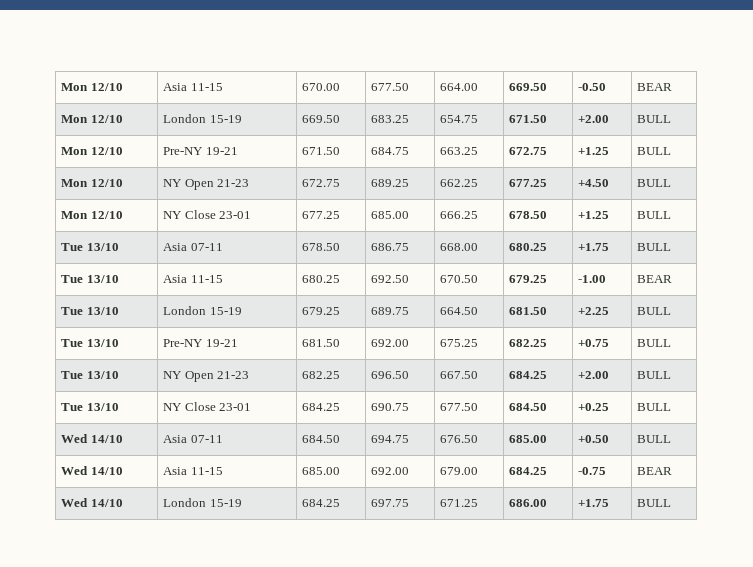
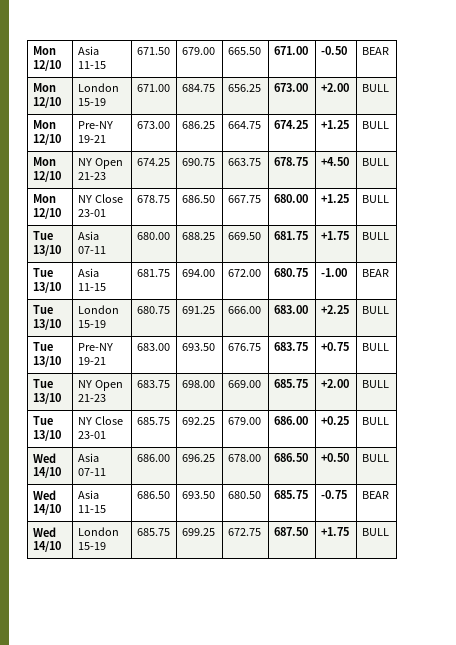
[302,83,341,91] [371,83,410,91] [440,83,479,91] [509,83,548,91] 670.00 | 677.50 | 664.00 | 669.50 -> [136,47,170,55] [181,47,215,55] [227,47,261,55] [273,46,308,55] 671.50 | 679.00 | 665.50 | 671.00
[302,115,341,123] [371,115,410,123] [440,115,479,123] [509,115,548,123] 669.50 | 683.25 | 654.75 | 671.50 -> [136,84,170,92] [181,84,215,92] [227,84,261,92] [273,83,308,92] 671.00 | 684.75 | 656.25 | 673.00
[302,147,341,155] [371,147,410,155] [440,147,479,155] [509,147,548,155] 671.50 | 684.75 | 663.25 | 672.75 -> [136,121,170,129] [181,121,215,129] [227,121,261,129] [273,120,308,129] 673.00 | 686.25 | 664.75 | 674.25
[302,179,341,187] [371,179,410,187] [440,179,479,187] [509,179,548,187] 672.75 | 689.25 | 662.25 | 677.25 -> [136,158,170,166] [181,158,215,166] [227,158,261,166] [273,157,308,166] 674.25 | 690.75 | 663.75 | 678.75
[302,211,341,219] [371,211,410,219] [440,211,479,219] [509,211,548,219] 677.25 | 685.00 | 666.25 | 678.50 -> [136,195,170,203] [181,195,215,203] [227,195,261,203] [273,194,308,203] 678.75 | 686.50 | 667.75 | 680.00
[302,243,341,251] [371,243,410,251] [440,243,479,251] [509,243,548,251] 678.50 | 686.75 | 668.00 | 680.25 -> [136,232,170,240] [181,232,215,240] [227,232,261,240] [273,231,308,240] 680.00 | 688.25 | 669.50 | 681.75
[302,275,341,283] [371,275,410,283] [440,275,479,283] [509,275,548,283] 680.25 | 692.50 | 670.50 | 679.25 -> [136,269,170,277] [181,269,215,277] [227,269,261,277] [273,268,308,277] 681.75 | 694.00 | 672.00 | 680.75
[302,307,341,315] [371,307,410,315] [440,307,479,315] [509,307,548,315] 679.25 | 689.75 | 664.50 | 681.50 -> [136,306,170,314] [181,306,215,314] [227,306,261,314] [273,305,308,314] 680.75 | 691.25 | 666.00 | 683.00
[302,339,341,347] [371,339,410,347] [440,339,479,347] [509,339,548,347] 681.50 | 692.00 | 675.25 | 682.25 -> [136,343,170,351] [181,343,215,351] [227,343,261,351] [273,342,308,351] 683.00 | 693.50 | 676.75 | 683.75
[302,371,341,379] [371,371,410,379] [440,371,479,379] [509,371,548,379] 682.25 | 696.50 | 667.50 | 684.25 -> [136,380,170,388] [181,380,215,388] [227,380,261,388] [273,379,308,388] 683.75 | 698.00 | 669.00 | 685.75
[302,403,341,411] [371,403,410,411] [440,403,479,411] [509,403,548,411] 684.25 | 690.75 | 677.50 | 684.50 -> [136,417,170,425] [181,417,215,425] [227,417,261,425] [273,416,308,425] 685.75 | 692.25 | 679.00 | 686.00
[302,435,341,443] [371,435,410,443] [440,435,479,443] [509,435,548,443] 684.50 | 694.75 | 676.50 | 685.00 -> [136,454,170,462] [181,454,215,462] [227,454,261,462] [273,453,308,462] 686.00 | 696.25 | 678.00 | 686.50
[302,467,341,475] [371,467,410,475] [440,467,479,475] [509,467,548,475] 685.00 | 692.00 | 679.00 | 684.25 -> [136,491,170,499] [181,491,215,499] [227,491,261,499] [273,490,308,499] 686.50 | 693.50 | 680.50 | 685.75
[302,499,341,507] [371,499,410,507] [440,499,479,507] [509,499,548,507] 684.25 | 697.75 | 671.25 | 686.00 -> [136,528,170,536] [181,528,215,536] [227,528,261,536] [273,527,308,536] 685.75 | 699.25 | 672.75 | 687.50

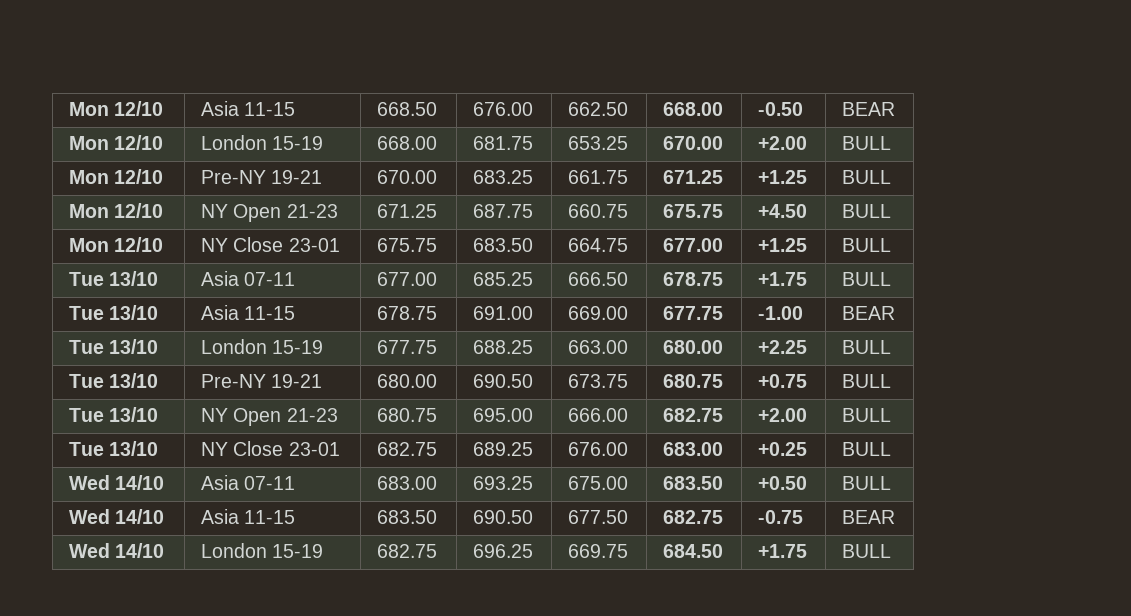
[136,47,170,55] [181,47,215,55] [227,47,261,55] [273,46,308,55] 671.50 | 679.00 | 665.50 | 671.00 -> [377,102,438,116] [473,102,534,116] [568,102,629,116] [663,102,724,116] 668.50 | 676.00 | 662.50 | 668.00
[136,84,170,92] [181,84,215,92] [227,84,261,92] [273,83,308,92] 671.00 | 684.75 | 656.25 | 673.00 -> [377,136,438,150] [473,136,534,150] [568,136,629,150] [663,136,724,150] 668.00 | 681.75 | 653.25 | 670.00
[136,121,170,129] [181,121,215,129] [227,121,261,129] [273,120,308,129] 673.00 | 686.25 | 664.75 | 674.25 -> [377,170,438,184] [473,170,534,184] [568,170,629,184] [663,170,724,184] 670.00 | 683.25 | 661.75 | 671.25
[136,158,170,166] [181,158,215,166] [227,158,261,166] [273,157,308,166] 674.25 | 690.75 | 663.75 | 678.75 -> [377,204,438,218] [473,204,534,218] [568,204,629,218] [663,204,724,218] 671.25 | 687.75 | 660.75 | 675.75
[136,195,170,203] [181,195,215,203] [227,195,261,203] [273,194,308,203] 678.75 | 686.50 | 667.75 | 680.00 -> [377,238,438,252] [473,238,534,252] [568,238,629,252] [663,238,724,252] 675.75 | 683.50 | 664.75 | 677.00
[136,232,170,240] [181,232,215,240] [227,232,261,240] [273,231,308,240] 680.00 | 688.25 | 669.50 | 681.75 -> [377,272,438,286] [473,272,534,286] [568,272,629,286] [663,272,724,286] 677.00 | 685.25 | 666.50 | 678.75
[136,269,170,277] [181,269,215,277] [227,269,261,277] [273,268,308,277] 681.75 | 694.00 | 672.00 | 680.75 -> [377,306,438,320] [473,306,534,320] [568,306,629,320] [663,306,724,320] 678.75 | 691.00 | 669.00 | 677.75
[136,306,170,314] [181,306,215,314] [227,306,261,314] [273,305,308,314] 680.75 | 691.25 | 666.00 | 683.00 -> [377,340,438,354] [473,340,534,354] [568,340,629,354] [663,340,724,354] 677.75 | 688.25 | 663.00 | 680.00
[136,343,170,351] [181,343,215,351] [227,343,261,351] [273,342,308,351] 683.00 | 693.50 | 676.75 | 683.75 -> [377,374,438,388] [473,374,534,388] [568,374,629,388] [663,374,724,388] 680.00 | 690.50 | 673.75 | 680.75
[136,380,170,388] [181,380,215,388] [227,380,261,388] [273,379,308,388] 683.75 | 698.00 | 669.00 | 685.75 -> [377,408,438,422] [473,408,534,422] [568,408,629,422] [663,408,724,422] 680.75 | 695.00 | 666.00 | 682.75
[136,417,170,425] [181,417,215,425] [227,417,261,425] [273,416,308,425] 685.75 | 692.25 | 679.00 | 686.00 -> [377,442,438,456] [473,442,534,456] [568,442,629,456] [663,442,724,456] 682.75 | 689.25 | 676.00 | 683.00
[136,454,170,462] [181,454,215,462] [227,454,261,462] [273,453,308,462] 686.00 | 696.25 | 678.00 | 686.50 -> [377,476,438,490] [473,476,534,490] [568,476,629,490] [663,476,724,490] 683.00 | 693.25 | 675.00 | 683.50
[136,491,170,499] [181,491,215,499] [227,491,261,499] [273,490,308,499] 686.50 | 693.50 | 680.50 | 685.75 -> [377,510,438,524] [473,510,534,524] [568,510,629,524] [663,510,724,524] 683.50 | 690.50 | 677.50 | 682.75
[136,528,170,536] [181,528,215,536] [227,528,261,536] [273,527,308,536] 685.75 | 699.25 | 672.75 | 687.50 -> [377,544,438,558] [473,544,534,558] [568,544,629,558] [663,544,724,558] 682.75 | 696.25 | 669.75 | 684.50

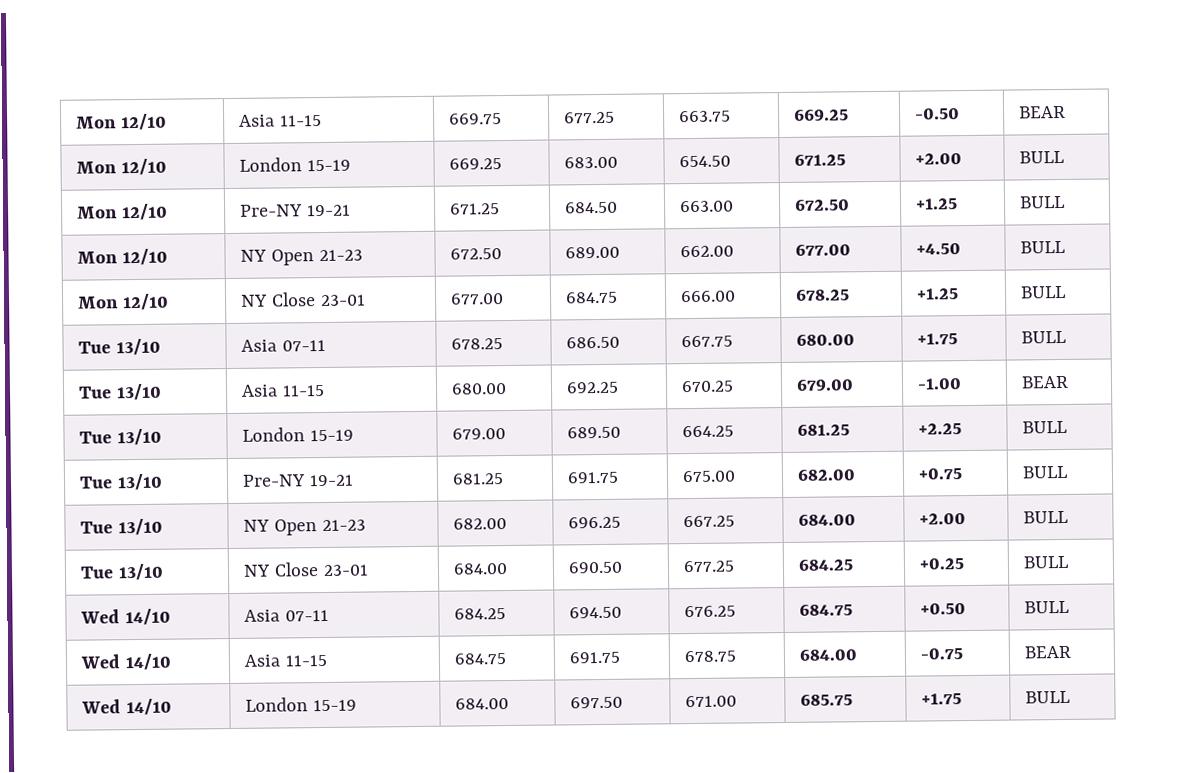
[377,102,438,116] [473,102,534,116] [568,102,629,116] [663,102,724,116] 668.50 | 676.00 | 662.50 | 668.00 -> [449,113,503,125] [564,111,616,124] [679,110,732,123] [794,109,850,121] 669.75 | 677.25 | 663.75 | 669.25
[377,136,438,150] [473,136,534,150] [568,136,629,150] [663,136,724,150] 668.00 | 681.75 | 653.25 | 670.00 -> [449,158,503,170] [564,156,619,169] [679,155,732,168] [794,154,847,166] 669.25 | 683.00 | 654.50 | 671.25
[377,170,438,184] [473,170,534,184] [568,170,629,184] [663,170,724,184] 670.00 | 683.25 | 661.75 | 671.25 -> [450,203,501,215] [565,201,619,214] [679,200,735,213] [794,199,851,211] 671.25 | 684.50 | 663.00 | 672.50
[377,204,438,218] [473,204,534,218] [568,204,629,218] [663,204,724,218] 671.25 | 687.75 | 660.75 | 675.75 -> [450,248,503,260] [565,246,621,259] [680,245,735,258] [795,244,852,256] 672.50 | 689.00 | 662.00 | 677.00
[377,238,438,252] [473,238,534,252] [568,238,629,252] [663,238,724,252] 675.75 | 683.50 | 664.75 | 677.00 -> [450,293,505,305] [565,291,619,304] [680,290,737,303] [795,289,851,301] 677.00 | 684.75 | 666.00 | 678.25
[377,272,438,286] [473,272,534,286] [568,272,629,286] [663,272,724,286] 677.00 | 685.25 | 666.50 | 678.75 -> [451,338,504,350] [566,336,621,349] [681,335,734,348] [796,334,856,346] 678.25 | 686.50 | 667.75 | 680.00
[377,306,438,320] [473,306,534,320] [568,306,629,320] [663,306,724,320] 678.75 | 691.00 | 669.00 | 677.75 -> [451,383,508,395] [566,381,620,394] [681,380,735,393] [796,379,855,391] 680.00 | 692.25 | 670.25 | 679.00
[377,340,438,354] [473,340,534,354] [568,340,629,354] [663,340,724,354] 677.75 | 688.25 | 663.00 | 680.00 -> [452,428,507,440] [567,426,622,439] [682,425,735,438] [797,424,851,436] 679.00 | 689.50 | 664.25 | 681.25
[377,374,438,388] [473,374,534,388] [568,374,629,388] [663,374,724,388] 680.00 | 690.50 | 673.75 | 680.75 -> [452,473,505,485] [567,471,620,484] [682,470,737,483] [797,469,857,481] 681.25 | 691.75 | 675.00 | 682.00
[377,408,438,422] [473,408,534,422] [568,408,629,422] [663,408,724,422] 680.75 | 695.00 | 666.00 | 682.75 -> [453,518,508,530] [568,516,622,529] [683,515,736,528] [798,514,857,526] 682.00 | 696.25 | 667.25 | 684.00
[377,442,438,456] [473,442,534,456] [568,442,629,456] [663,442,724,456] 682.75 | 689.25 | 676.00 | 683.00 -> [453,563,509,575] [568,561,624,574] [683,560,736,573] [798,559,855,571] 684.00 | 690.50 | 677.25 | 684.25
[377,476,438,490] [473,476,534,490] [568,476,629,490] [663,476,724,490] 683.00 | 693.25 | 675.00 | 683.50 -> [454,608,507,620] [569,606,623,619] [684,605,737,618] [799,604,854,616] 684.25 | 694.50 | 676.25 | 684.75
[377,510,438,524] [473,510,534,524] [568,510,629,524] [663,510,724,524] 683.50 | 690.50 | 677.50 | 682.75 -> [454,653,507,665] [569,651,621,664] [684,650,737,663] [799,649,858,661] 684.75 | 691.75 | 678.75 | 684.00
[377,544,438,558] [473,544,534,558] [568,544,629,558] [663,544,724,558] 682.75 | 696.25 | 669.75 | 684.50 -> [455,697,510,710] [570,696,624,709] [685,695,738,708] [800,694,854,706] 684.00 | 697.50 | 671.00 | 685.75

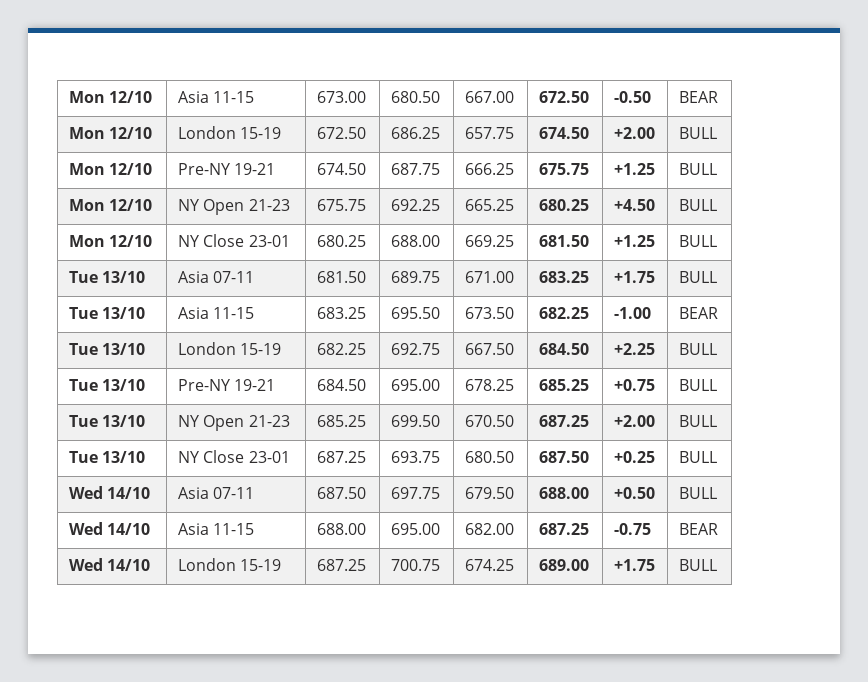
[449,113,503,125] [564,111,616,124] [679,110,732,123] [794,109,850,121] 669.75 | 677.25 | 663.75 | 669.25 -> [316,91,366,103] [390,91,440,103] [464,91,514,103] [538,91,589,103] 673.00 | 680.50 | 667.00 | 672.50
[449,158,503,170] [564,156,619,169] [679,155,732,168] [794,154,847,166] 669.25 | 683.00 | 654.50 | 671.25 -> [316,127,366,139] [390,127,440,139] [464,127,514,139] [538,127,589,139] 672.50 | 686.25 | 657.75 | 674.50
[450,203,501,215] [565,201,619,214] [679,200,735,213] [794,199,851,211] 671.25 | 684.50 | 663.00 | 672.50 -> [316,163,366,175] [390,163,440,175] [464,163,514,175] [538,163,589,175] 674.50 | 687.75 | 666.25 | 675.75
[450,248,503,260] [565,246,621,259] [680,245,735,258] [795,244,852,256] 672.50 | 689.00 | 662.00 | 677.00 -> [316,199,366,211] [390,199,440,211] [464,199,514,211] [538,199,589,211] 675.75 | 692.25 | 665.25 | 680.25
[450,293,505,305] [565,291,619,304] [680,290,737,303] [795,289,851,301] 677.00 | 684.75 | 666.00 | 678.25 -> [316,235,366,247] [390,235,440,247] [464,235,514,247] [538,235,589,247] 680.25 | 688.00 | 669.25 | 681.50
[451,338,504,350] [566,336,621,349] [681,335,734,348] [796,334,856,346] 678.25 | 686.50 | 667.75 | 680.00 -> [316,271,366,283] [390,271,440,283] [464,271,514,283] [538,271,589,283] 681.50 | 689.75 | 671.00 | 683.25
[451,383,508,395] [566,381,620,394] [681,380,735,393] [796,379,855,391] 680.00 | 692.25 | 670.25 | 679.00 -> [316,307,366,319] [390,307,440,319] [464,307,514,319] [538,307,589,319] 683.25 | 695.50 | 673.50 | 682.25
[452,428,507,440] [567,426,622,439] [682,425,735,438] [797,424,851,436] 679.00 | 689.50 | 664.25 | 681.25 -> [316,343,366,355] [390,343,440,355] [464,343,514,355] [538,343,589,355] 682.25 | 692.75 | 667.50 | 684.50
[452,473,505,485] [567,471,620,484] [682,470,737,483] [797,469,857,481] 681.25 | 691.75 | 675.00 | 682.00 -> [316,379,366,391] [390,379,440,391] [464,379,514,391] [538,379,589,391] 684.50 | 695.00 | 678.25 | 685.25
[453,518,508,530] [568,516,622,529] [683,515,736,528] [798,514,857,526] 682.00 | 696.25 | 667.25 | 684.00 -> [316,415,366,427] [390,415,440,427] [464,415,514,427] [538,415,589,427] 685.25 | 699.50 | 670.50 | 687.25
[453,563,509,575] [568,561,624,574] [683,560,736,573] [798,559,855,571] 684.00 | 690.50 | 677.25 | 684.25 -> [316,451,366,463] [390,451,440,463] [464,451,514,463] [538,451,589,463] 687.25 | 693.75 | 680.50 | 687.50
[454,608,507,620] [569,606,623,619] [684,605,737,618] [799,604,854,616] 684.25 | 694.50 | 676.25 | 684.75 -> [316,487,366,499] [390,487,440,499] [464,487,514,499] [538,487,589,499] 687.50 | 697.75 | 679.50 | 688.00
[454,653,507,665] [569,651,621,664] [684,650,737,663] [799,649,858,661] 684.75 | 691.75 | 678.75 | 684.00 -> [316,523,366,535] [390,523,440,535] [464,523,514,535] [538,523,589,535] 688.00 | 695.00 | 682.00 | 687.25
[455,697,510,710] [570,696,624,709] [685,695,738,708] [800,694,854,706] 684.00 | 697.50 | 671.00 | 685.75 -> [316,559,366,571] [390,559,440,571] [464,559,514,571] [538,559,589,571] 687.25 | 700.75 | 674.25 | 689.00

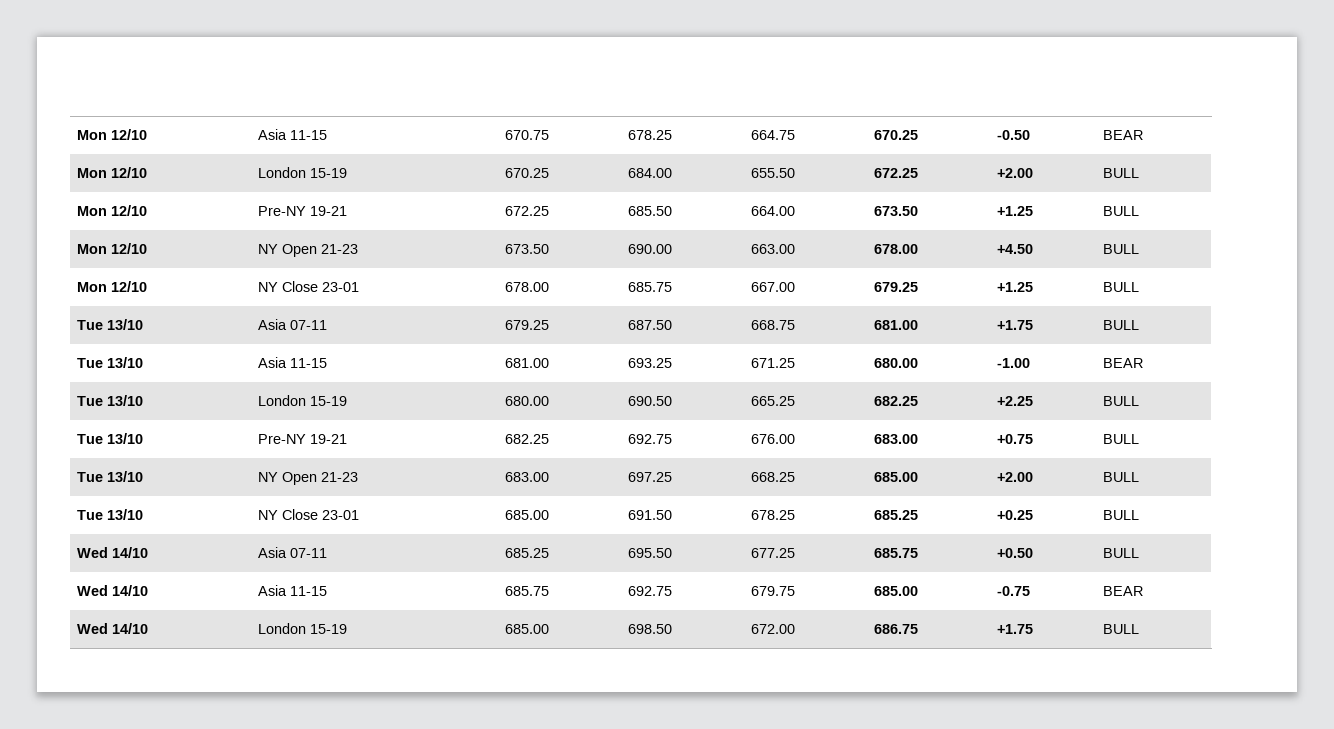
[316,91,366,103] [390,91,440,103] [464,91,514,103] [538,91,589,103] 673.00 | 680.50 | 667.00 | 672.50 -> [504,130,549,140] [627,130,672,140] [750,130,795,140] [873,130,918,140] 670.75 | 678.25 | 664.75 | 670.25
[316,127,366,139] [390,127,440,139] [464,127,514,139] [538,127,589,139] 672.50 | 686.25 | 657.75 | 674.50 -> [504,168,549,178] [627,168,672,178] [750,168,795,178] [873,168,918,178] 670.25 | 684.00 | 655.50 | 672.25
[316,163,366,175] [390,163,440,175] [464,163,514,175] [538,163,589,175] 674.50 | 687.75 | 666.25 | 675.75 -> [504,206,549,216] [627,206,672,216] [750,206,795,216] [873,206,918,216] 672.25 | 685.50 | 664.00 | 673.50
[316,199,366,211] [390,199,440,211] [464,199,514,211] [538,199,589,211] 675.75 | 692.25 | 665.25 | 680.25 -> [504,244,549,254] [627,244,672,254] [750,244,795,254] [873,244,918,254] 673.50 | 690.00 | 663.00 | 678.00
[316,235,366,247] [390,235,440,247] [464,235,514,247] [538,235,589,247] 680.25 | 688.00 | 669.25 | 681.50 -> [504,282,549,292] [627,282,672,292] [750,282,795,292] [873,282,918,292] 678.00 | 685.75 | 667.00 | 679.25
[316,271,366,283] [390,271,440,283] [464,271,514,283] [538,271,589,283] 681.50 | 689.75 | 671.00 | 683.25 -> [504,320,549,330] [627,320,672,330] [750,320,795,330] [873,320,918,330] 679.25 | 687.50 | 668.75 | 681.00
[316,307,366,319] [390,307,440,319] [464,307,514,319] [538,307,589,319] 683.25 | 695.50 | 673.50 | 682.25 -> [504,358,549,368] [627,358,672,368] [750,358,795,368] [873,358,918,368] 681.00 | 693.25 | 671.25 | 680.00
[316,343,366,355] [390,343,440,355] [464,343,514,355] [538,343,589,355] 682.25 | 692.75 | 667.50 | 684.50 -> [504,396,549,406] [627,396,672,406] [750,396,795,406] [873,396,918,406] 680.00 | 690.50 | 665.25 | 682.25
[316,379,366,391] [390,379,440,391] [464,379,514,391] [538,379,589,391] 684.50 | 695.00 | 678.25 | 685.25 -> [504,434,549,444] [627,434,672,444] [750,434,795,444] [873,434,918,444] 682.25 | 692.75 | 676.00 | 683.00
[316,415,366,427] [390,415,440,427] [464,415,514,427] [538,415,589,427] 685.25 | 699.50 | 670.50 | 687.25 -> [504,472,549,482] [627,472,672,482] [750,472,795,482] [873,472,918,482] 683.00 | 697.25 | 668.25 | 685.00
[316,451,366,463] [390,451,440,463] [464,451,514,463] [538,451,589,463] 687.25 | 693.75 | 680.50 | 687.50 -> [504,510,549,520] [627,510,672,520] [750,510,795,520] [873,510,918,520] 685.00 | 691.50 | 678.25 | 685.25
[316,487,366,499] [390,487,440,499] [464,487,514,499] [538,487,589,499] 687.50 | 697.75 | 679.50 | 688.00 -> [504,548,549,558] [627,548,672,558] [750,548,795,558] [873,548,918,558] 685.25 | 695.50 | 677.25 | 685.75
[316,523,366,535] [390,523,440,535] [464,523,514,535] [538,523,589,535] 688.00 | 695.00 | 682.00 | 687.25 -> [504,586,549,596] [627,586,672,596] [750,586,795,596] [873,586,918,596] 685.75 | 692.75 | 679.75 | 685.00
[316,559,366,571] [390,559,440,571] [464,559,514,571] [538,559,589,571] 687.25 | 700.75 | 674.25 | 689.00 -> [504,624,549,634] [627,624,672,634] [750,624,795,634] [873,624,918,634] 685.00 | 698.50 | 672.00 | 686.75

